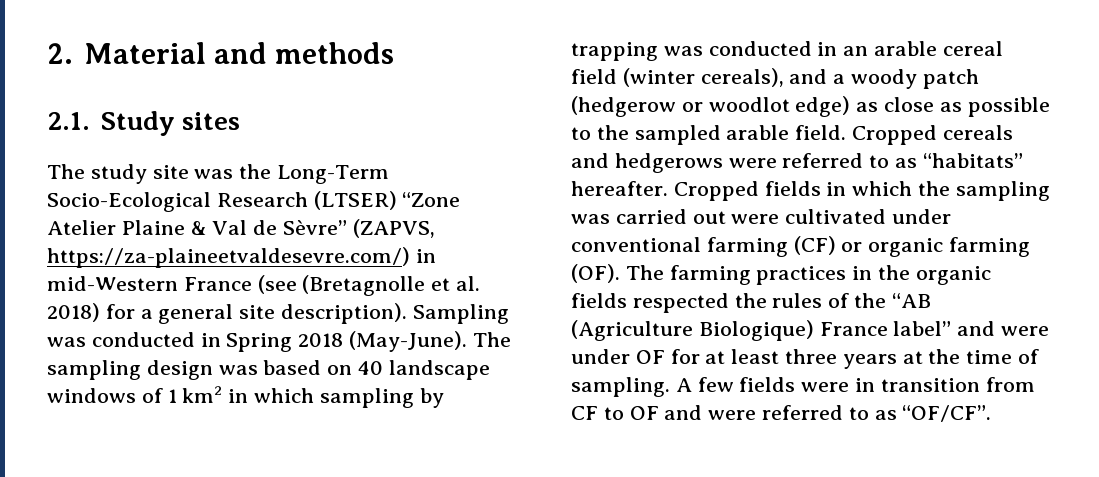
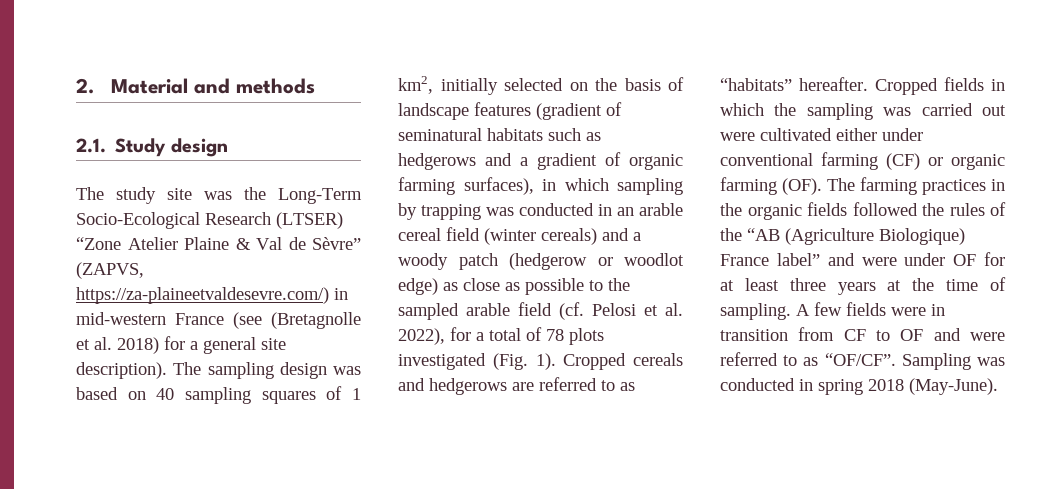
[182,112,241,130] sites -> [170,138,228,157] design
[47,276,178,291] mid-Western -> [76,312,166,325] mid-western
[412,304,509,324] [47,331,468,352] Sampling was conducted in Spring 2018 (May-June). -> (167, 370) none
[388,360,490,380] [47,386,223,403] landscape windows of 1 km2 -> [185,386,361,404] [398,76,684,95] [398,102,622,120] [398,128,601,141] [398,152,683,170] [398,177,534,195] sampling squares of 1 km2, initially selected on the basis of landscape features (gradient of seminatural habitats such as hedgerows and a gradient of organic farming surfaces),
[700,68,784,87] cereals), -> [541,228,597,245] cereals)
[795,125,847,140] field. -> [518,302,683,320] [398,327,604,345] [398,353,556,370] field (cf. Pelosi et al. 2022), for a total of 78 plots investigated (Fig. 1).
[728,158,777,168] were -> [512,382,534,391] are
(887, 216) none -> [836,128,877,141] either
[632,293,729,313] respected -> [852,202,918,216] followed
(992, 413) none -> [901,353,1005,370] [720,378,998,395] Sampling was conducted in spring 2018 (May-June).

